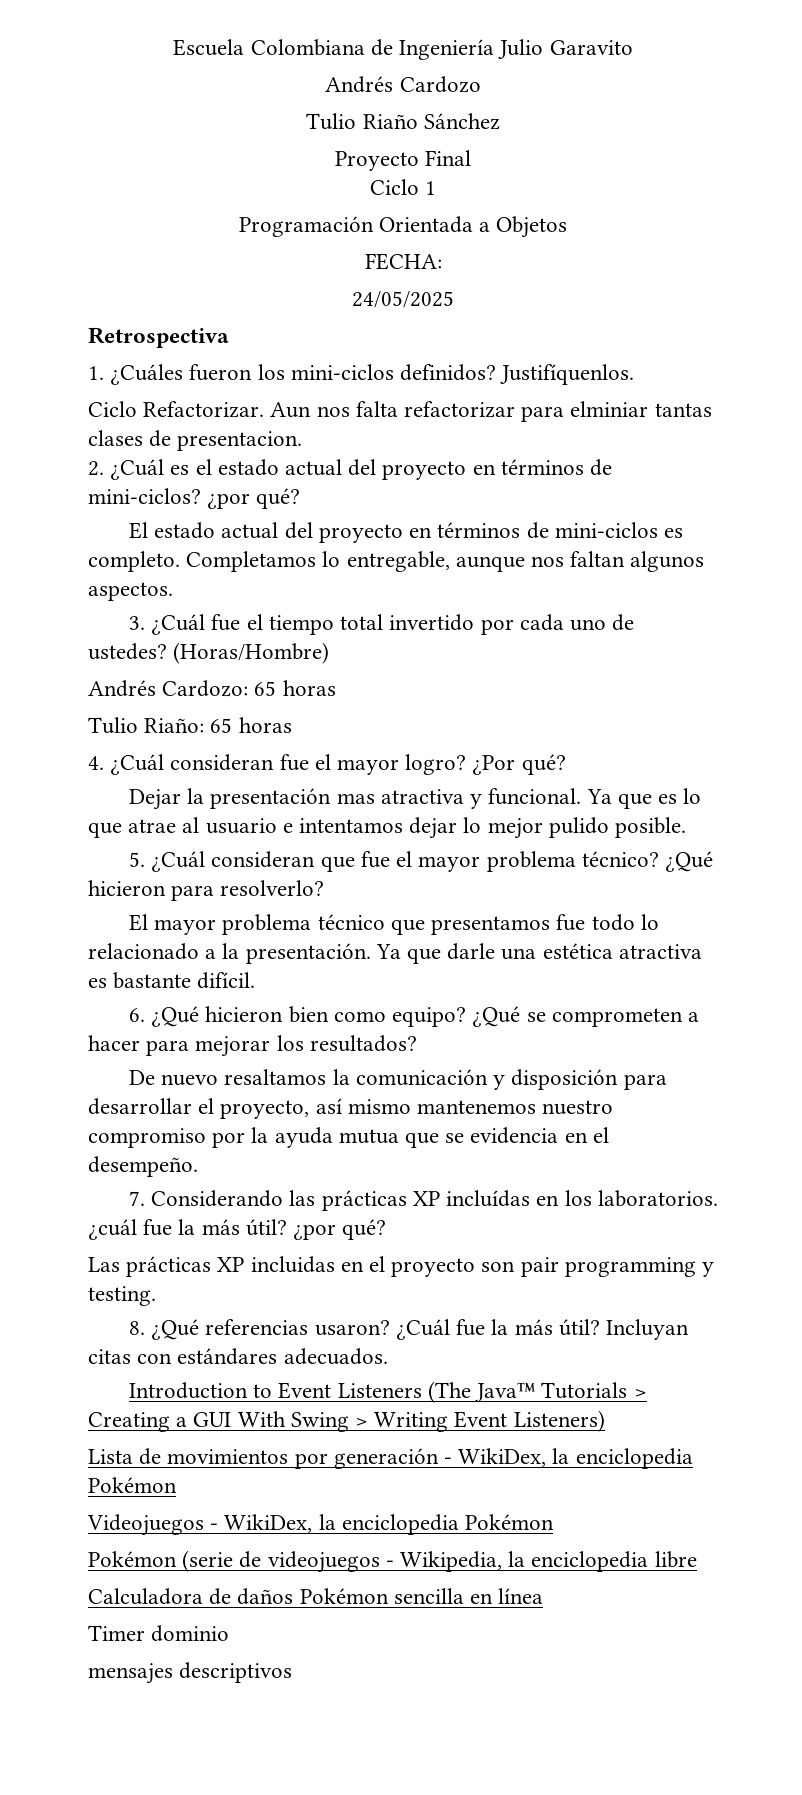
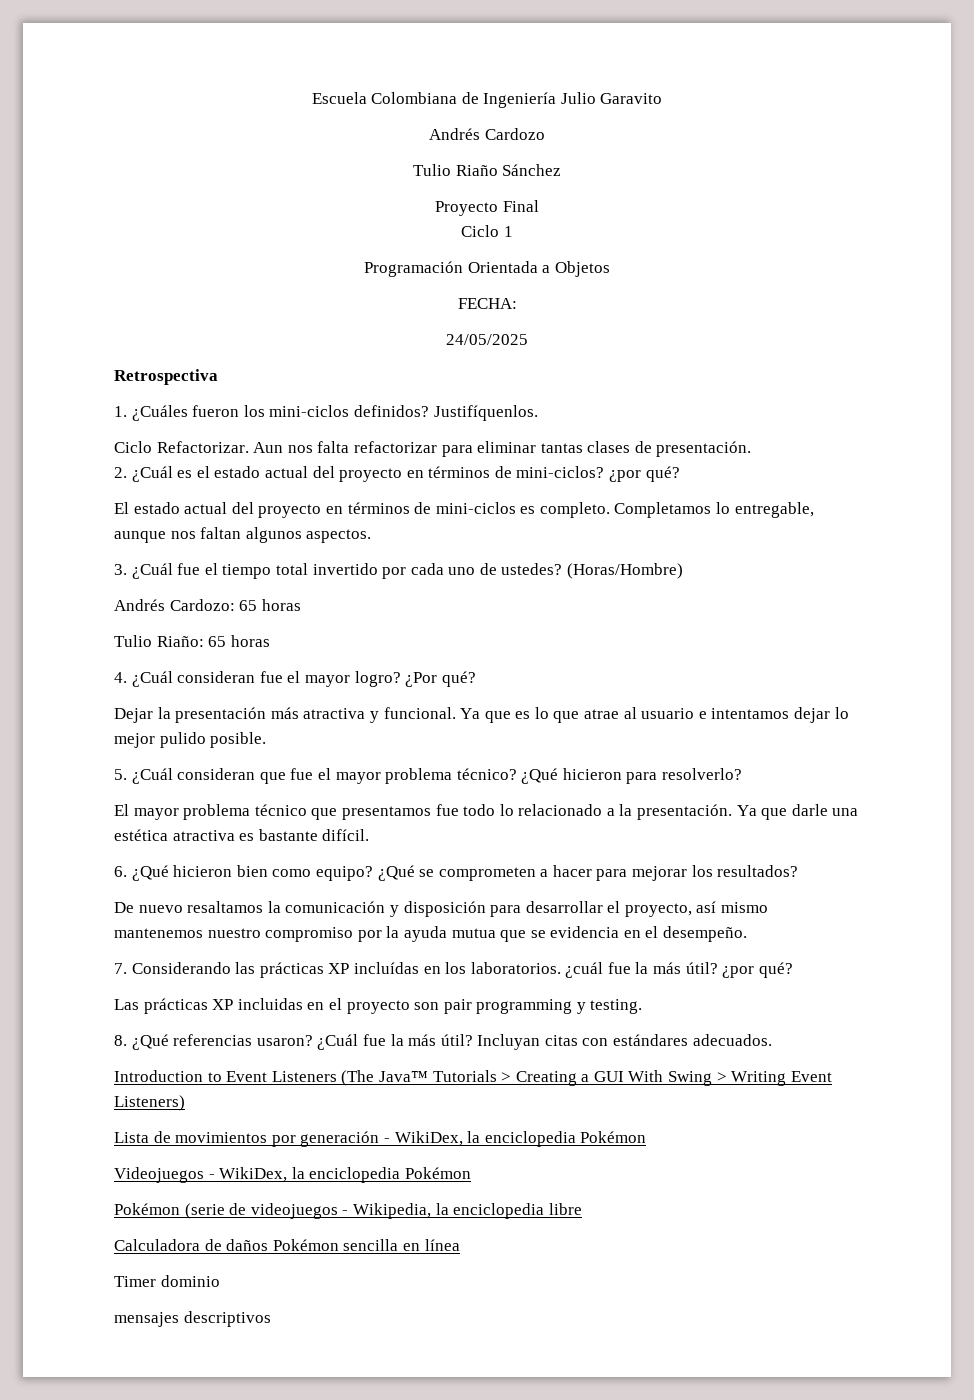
[570,401,649,417] elminiar -> [477,441,537,453] eliminar
[177,431,303,451] presentacion. -> [656,441,752,457] presentación.
[336,793,375,804] mas -> [270,707,299,719] más

